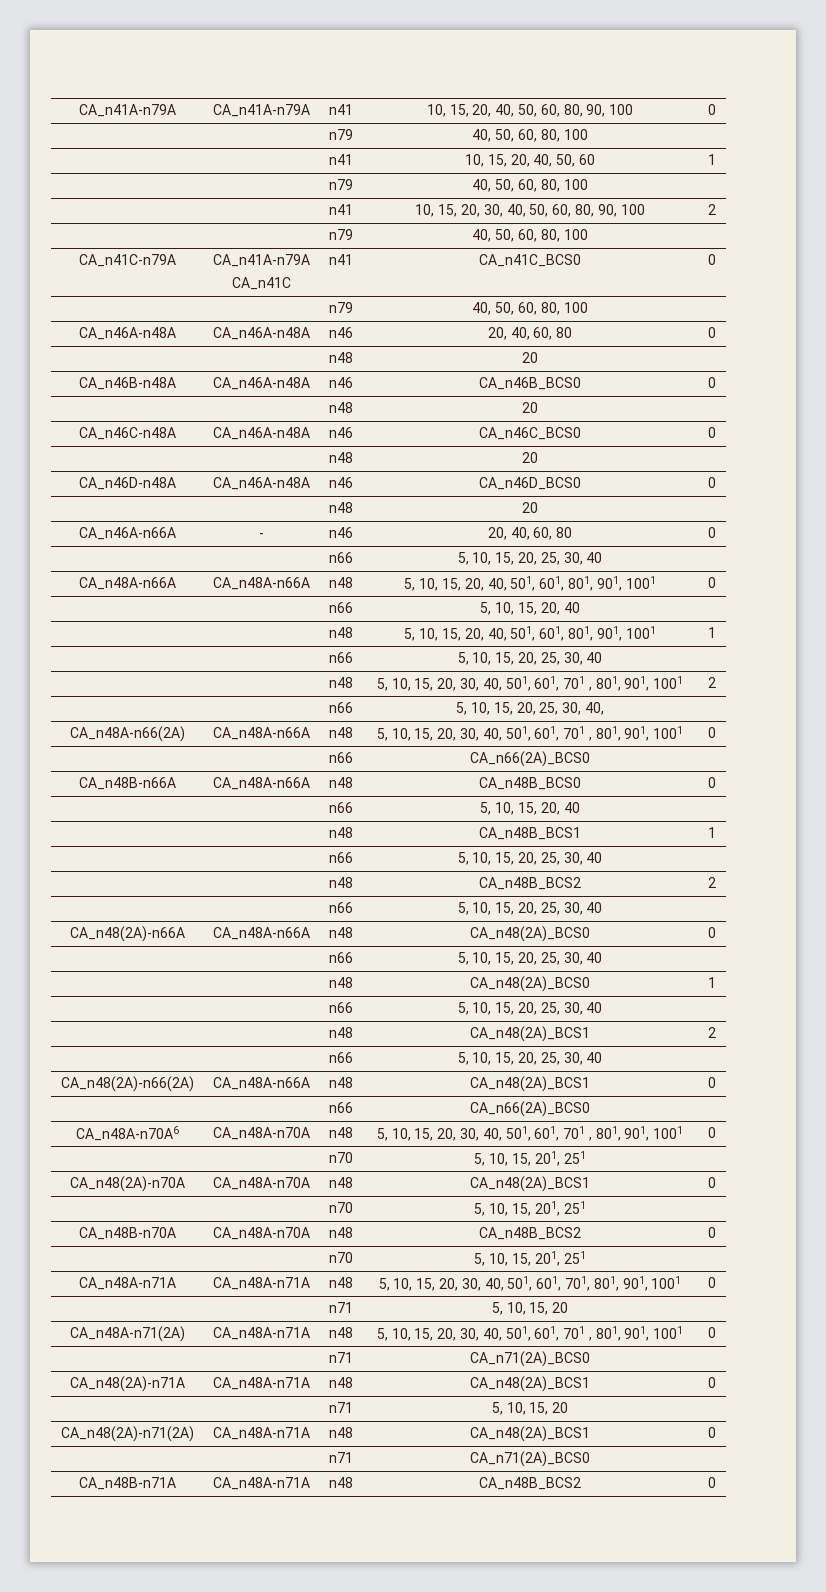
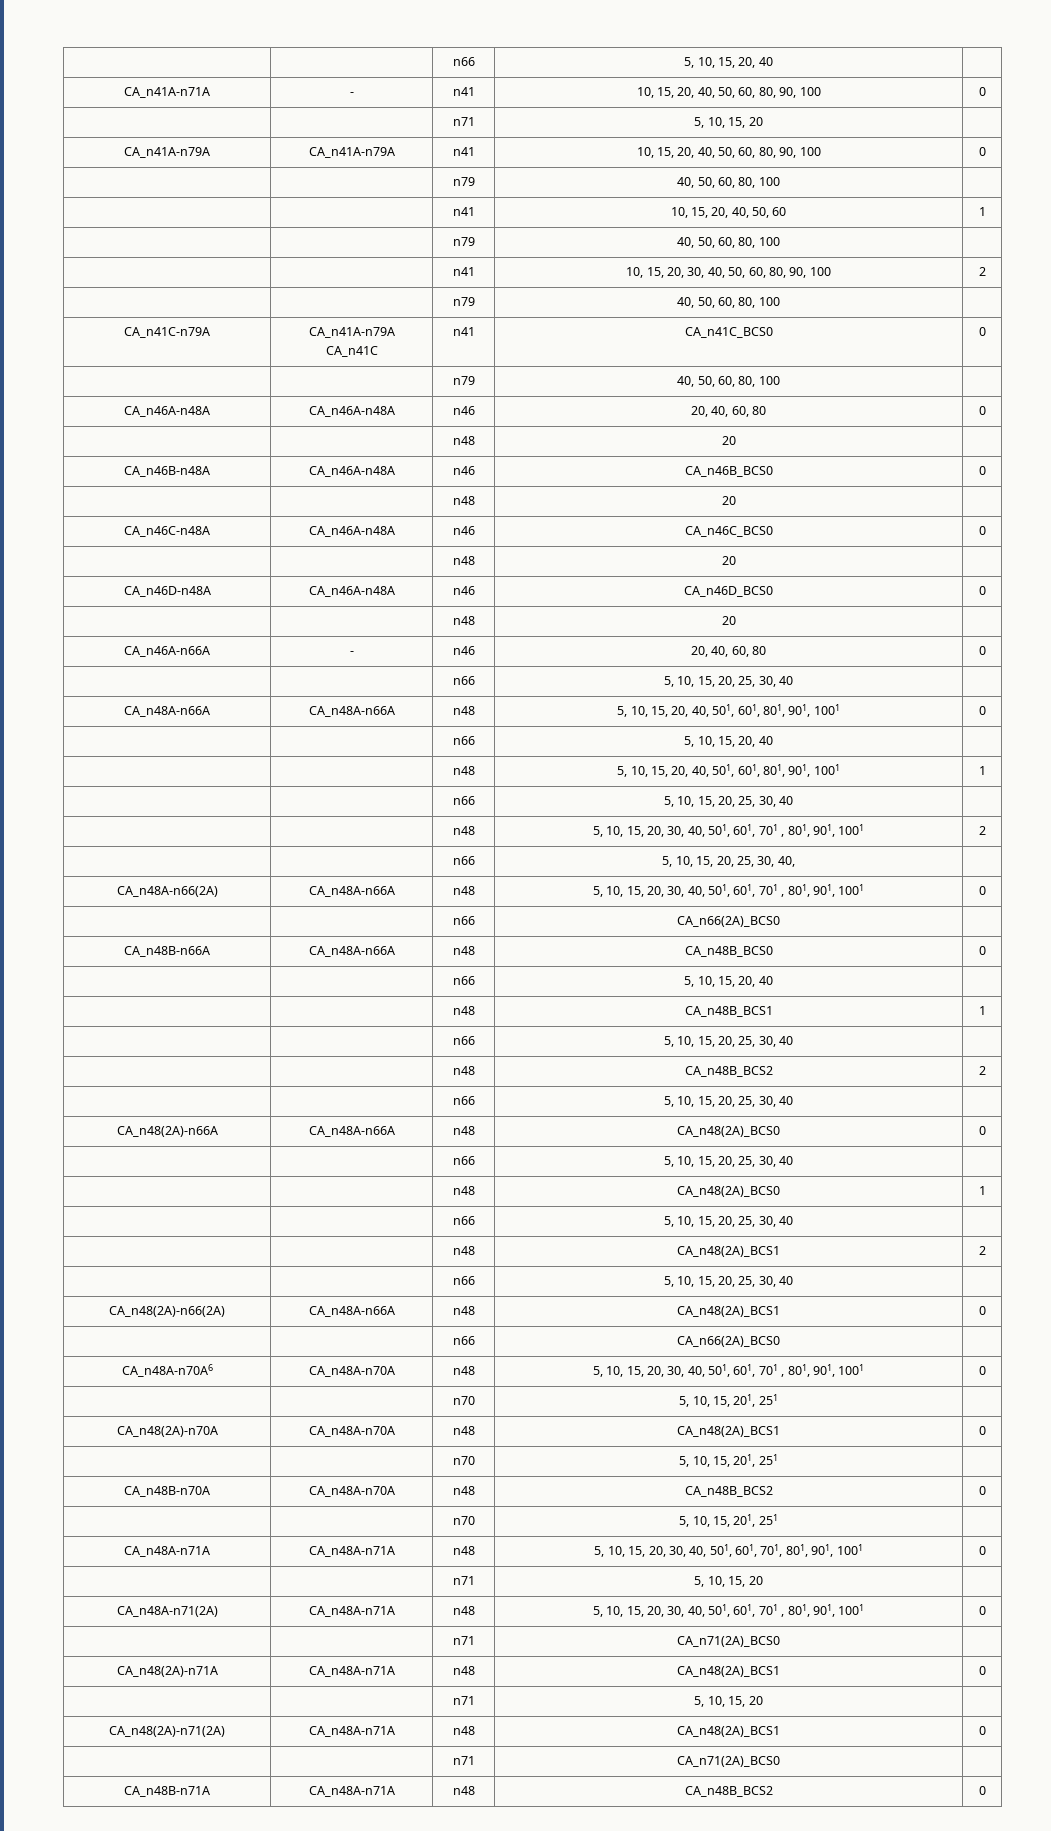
(79, 110) none -> [452,57,475,66] [684,57,773,68] [124,87,210,98] [349,92,354,96] [452,87,475,96] [636,87,821,98] [978,87,986,96] [452,117,475,126] [694,117,763,128] | | n66 | 5, 10, 15, 20, 40 | // CA_n41A-n71A | - | n41 | 10, 15, 20, 40, 50, 60, 80, 90, 100 | 0 // | | n71 | 5, 10, 15, 20 | //

